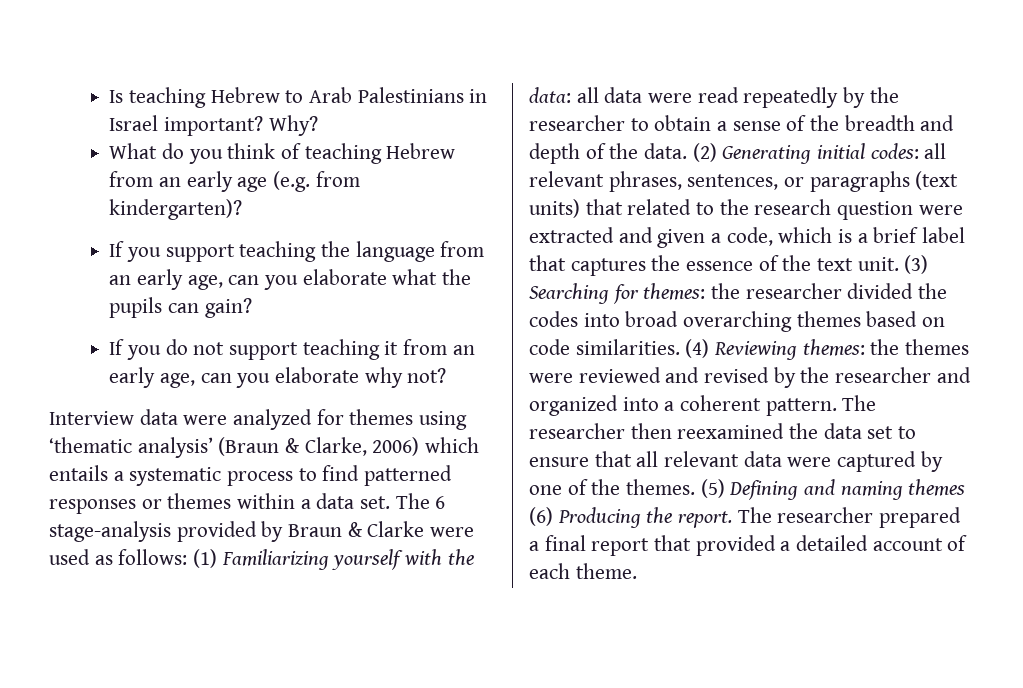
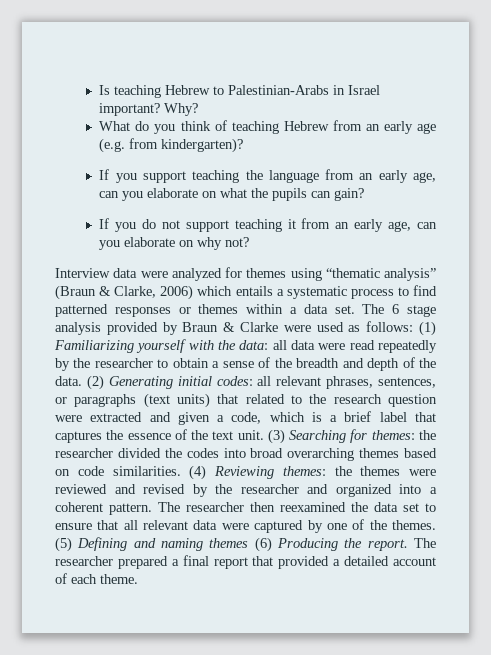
[309,87,464,103] Arab Palestinians -> [228,85,330,95] Palestinian-Arabs
(387, 277) none -> [202,191,218,198] on
(360, 375) none -> [179,240,195,247] on
[49,437,213,458] ‘thematic analysis’ -> [325,268,436,281] “thematic analysis”
[49,521,171,542] stage-analysis -> [407,305,437,317] [55,322,101,335] stage analysis

